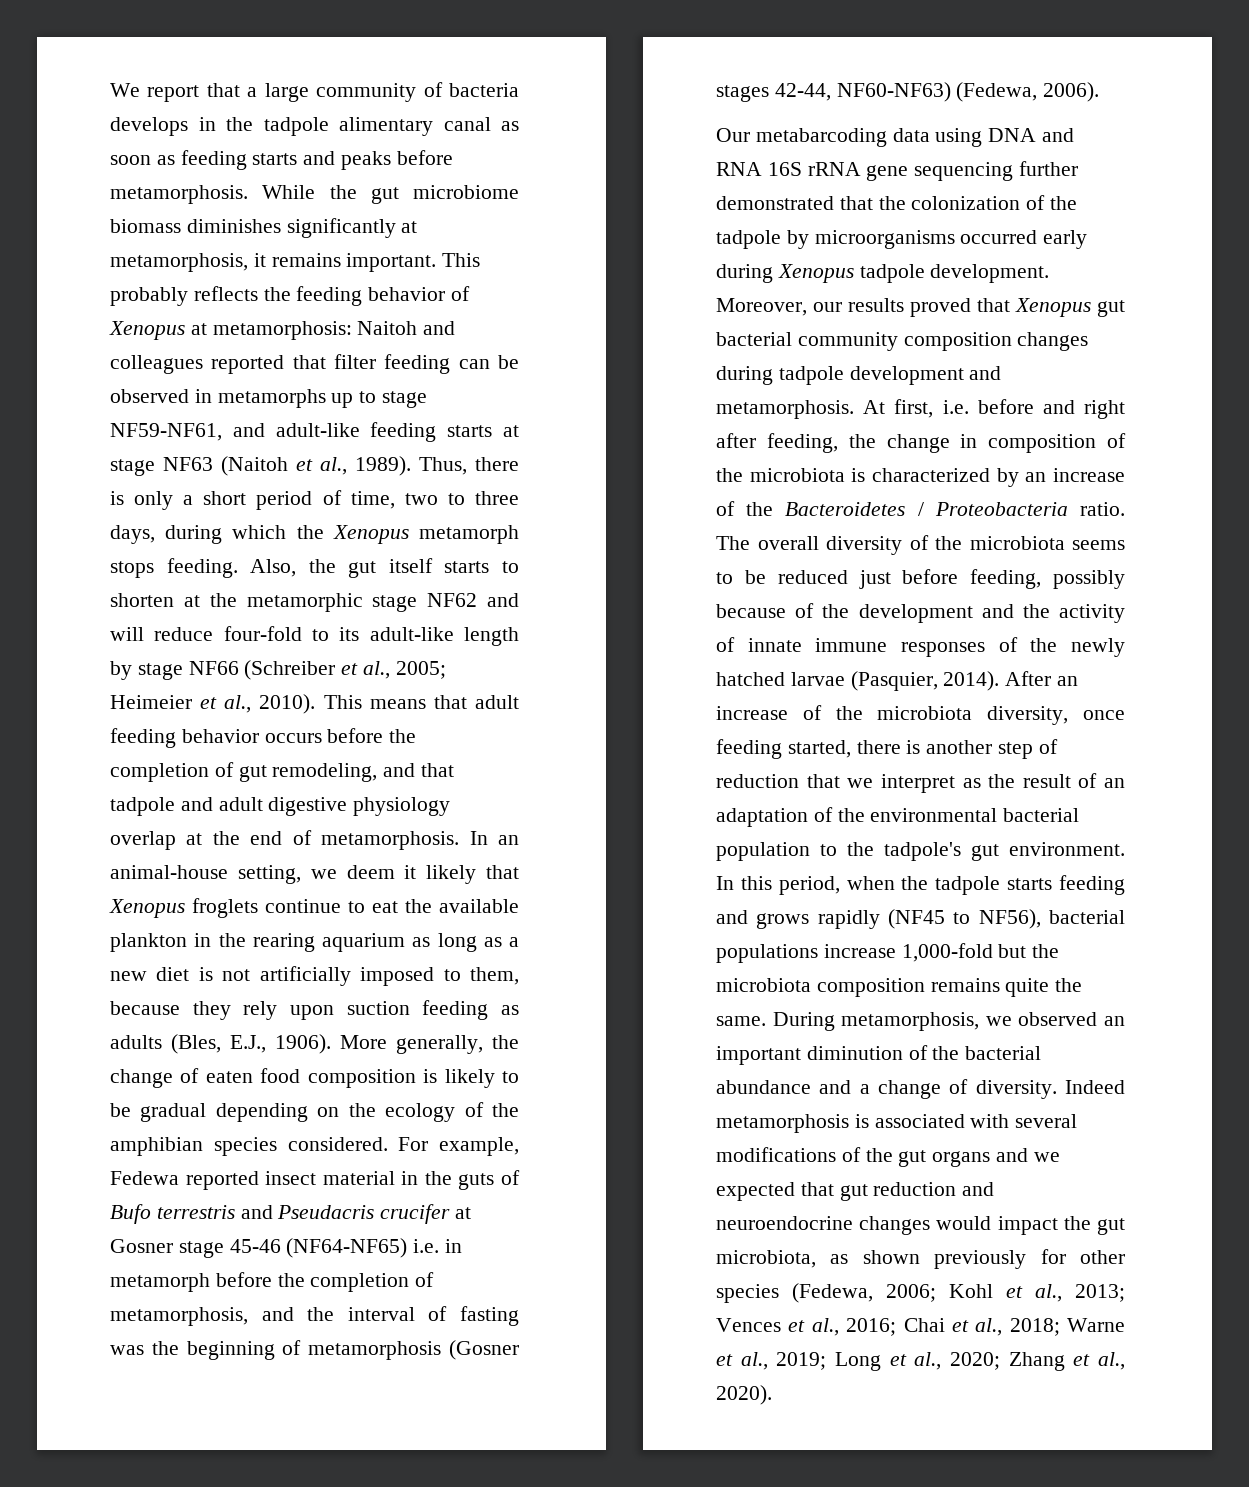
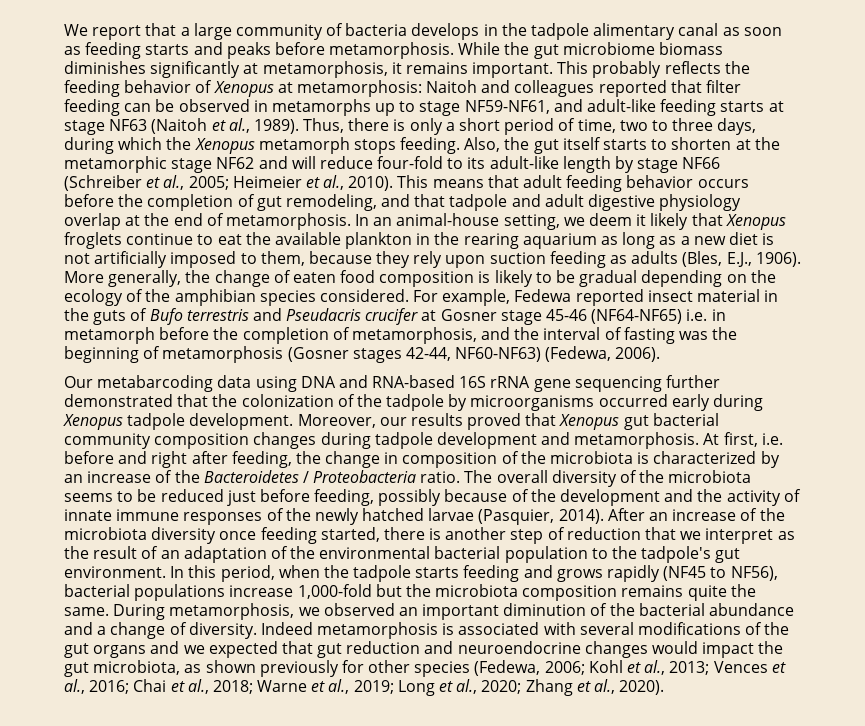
[716,162,762,176] RNA -> [372,375,456,388] RNA-based
[987,706,1069,725] diversity, -> [151,527,217,544] diversity

